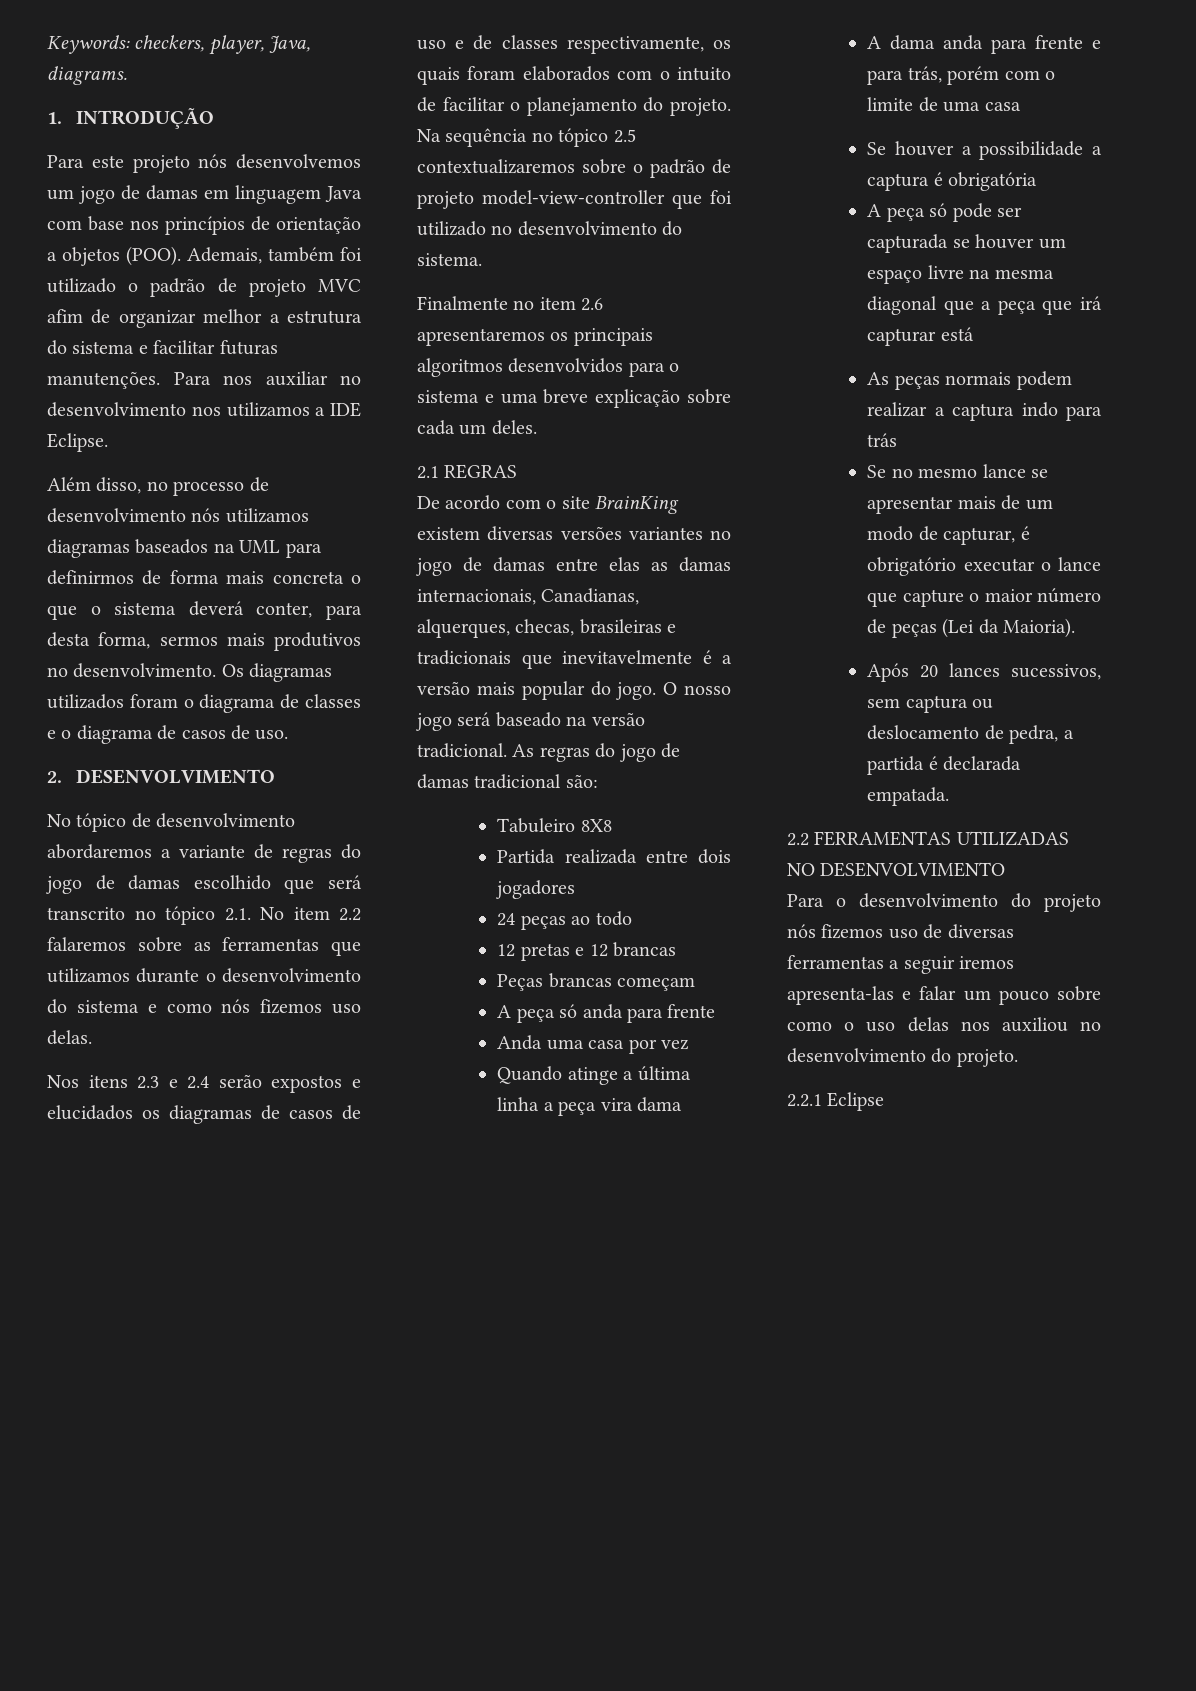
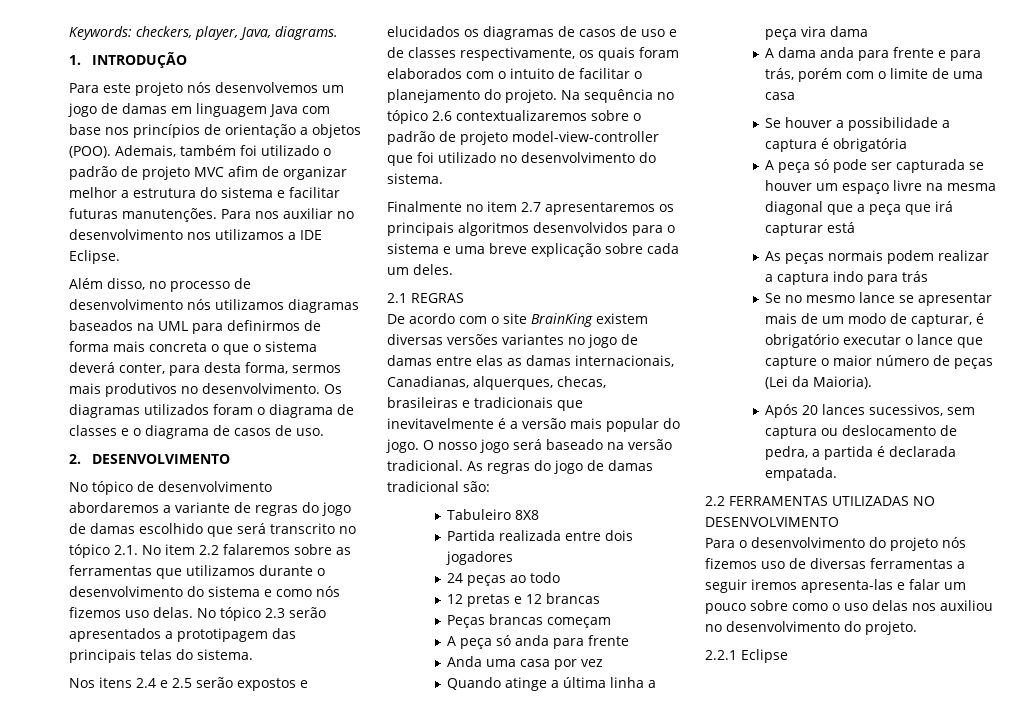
(92, 1037) none -> [197,607,326,621] [69,628,296,642] [69,649,253,663] No tópico 2.3 serão apresentados a prototipagem das principais telas do sistema.
[137,1076,210,1089] 2.3 e 2.4 -> [136,678,192,688] 2.4 e 2.5
[613,129,636,143] 2.5 -> [432,111,452,121] 2.6
[581,298,604,311] 2.6 -> [521,202,541,212] 2.7

